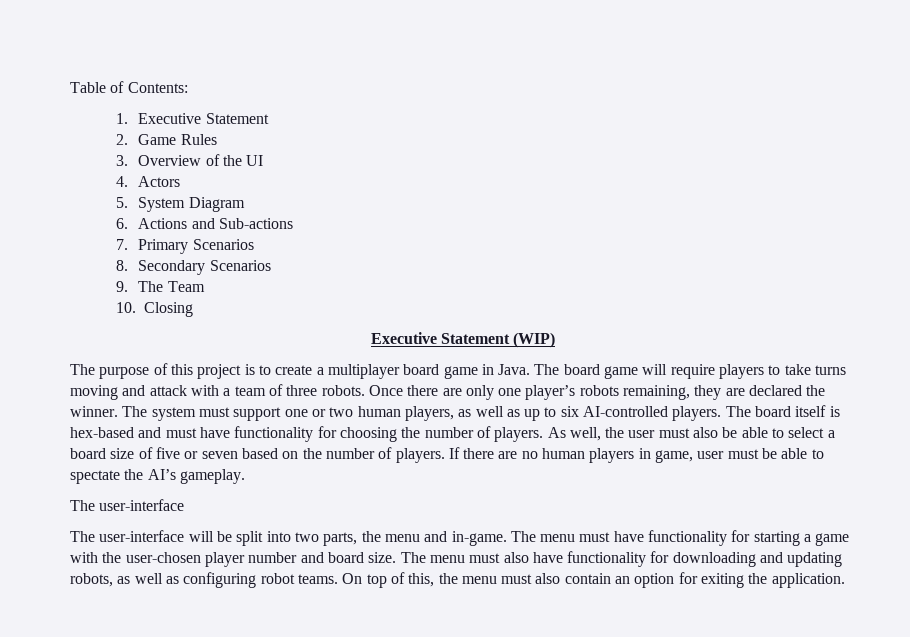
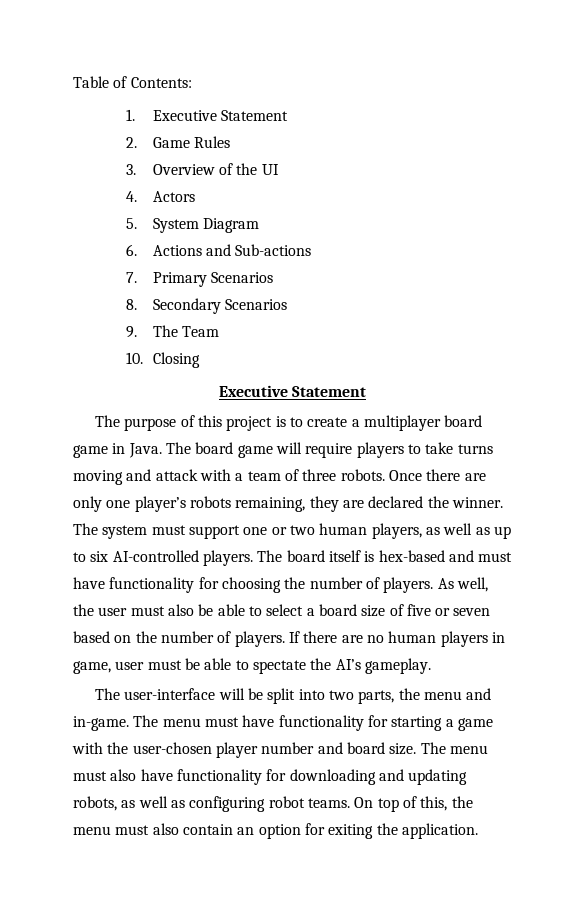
[513,332,556,348] (WIP) -> (367, 391) none
[70,530,185,542] // The user-interface -> (216, 694) none

